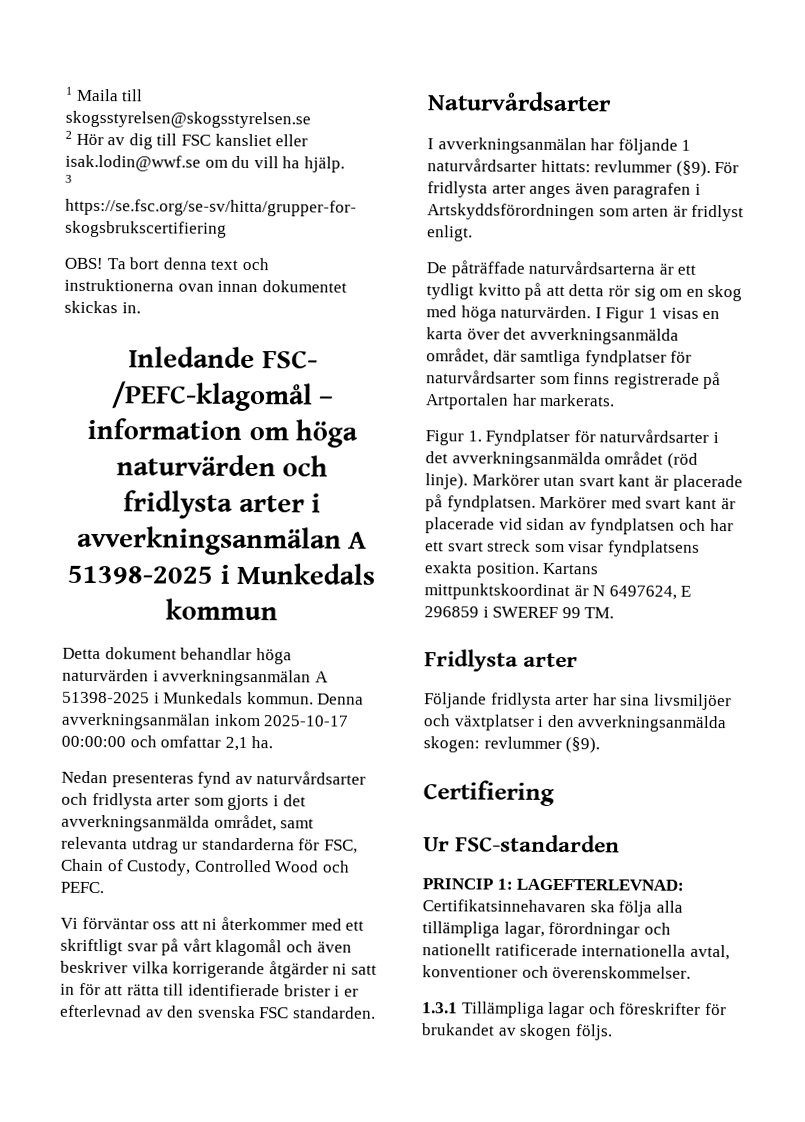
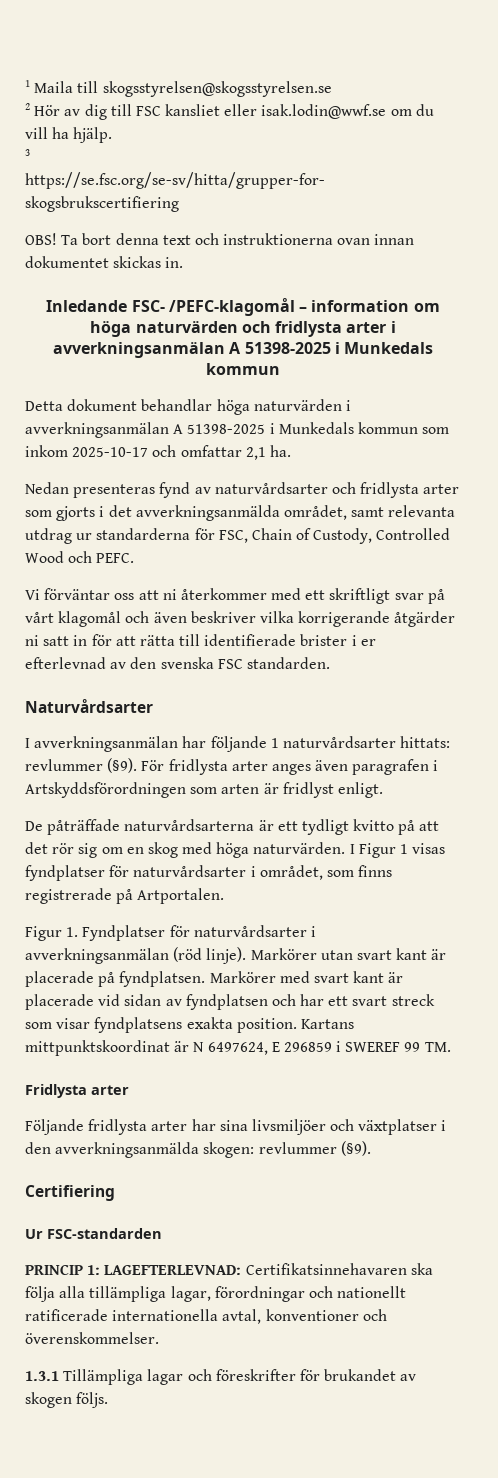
[246,691,365,705] [61,712,211,730] kommun. Denna avverkningsanmälan -> [357,422,450,434] kommun som
[61,735,126,748] 00:00:00 -> (149, 452) none
[568,284,605,297] detta -> [25,842,48,854] det
[702,310,721,320] [426,327,679,345] [426,348,582,367] en karta över det avverkningsanmälda området, där samtliga -> (446, 848) none
(536, 377) none -> [250,865,323,880] i området,
[425,393,616,410] Artportalen har markerats. -> [137,888,225,904] Artportalen.
[425,451,664,469] det avverkningsanmälda området -> [25,948,169,964] avverkningsanmälan

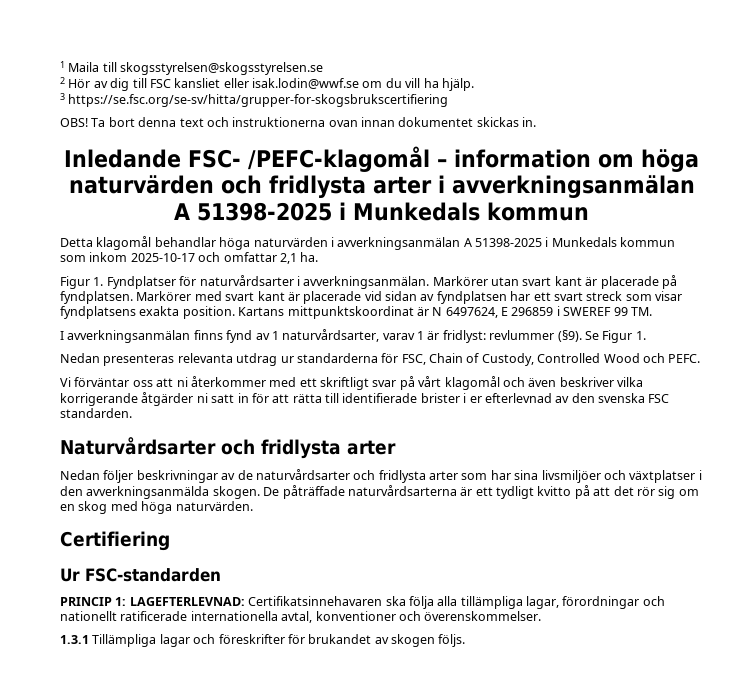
[67,399,138,411] dokument -> [96,236,152,250] klagomål
[25,482,460,498] [25,505,385,521] Nedan presenteras fynd av naturvårdsarter och fridlysta arter som gjorts i det avverkningsanmälda området, samt -> [60,275,677,289] [60,291,682,304] [60,306,652,319] [60,329,646,343] [60,353,175,366] Figur 1. Fyndplatser för naturvårdsarter i avverkningsanmälan. Markörer utan svart kant är placerade på fyndplatsen. Markörer med svart kant är placerade vid sidan av fyndplatsen har ett svart streck som visar fyndplatsens exakta position. Kartans mittpunktskoordinat är N 6497624, E 296859 i SWEREF 99 TM. // I avverkningsanmälan finns fynd av 1 naturvårdsarter, varav 1 är fridlyst: revlummer (§9). Se Figur 1. // Nedan presenteras
[25,736,451,752] [25,758,439,775] [25,782,383,798] // I avverkningsanmälan har följande 1 naturvårdsarter hittats: revlummer (§9). För fridlysta arter anges även paragrafen i Artskyddsförordningen som arten är fridlyst enligt. // -> [221,439,396,459] [60,469,702,483] [60,486,260,499] och fridlysta arter // Nedan följer beskrivningar av de naturvårdsarter och fridlysta arter som har sina livsmiljöer och växtplatser i den avverkningsanmälda skogen.
[349,843,446,858] [25,865,393,881] [25,888,225,904] [25,925,316,941] [25,947,447,964] [25,971,404,987] [25,994,435,1010] [25,1017,354,1033] [25,1040,451,1056] [25,1084,129,1098] [25,1119,447,1135] [25,1141,371,1158] I Figur 1 visas fyndplatser för naturvårdsarter i området, som finns registrerade på Artportalen. // Figur 1. Fyndplatser för naturvårdsarter i avverkningsanmälan (röd linje). Markörer utan svart kant är placerade på fyndplatsen. Markörer med svart kant är placerade vid sidan av fyndplatsen och har ett svart streck som visar fyndplatsens exakta position. Kartans mittpunktskoordinat är N 6497624, E 296859 i SWEREF 99 TM. // Fridlysta arter // Följande fridlysta arter har sina livsmiljöer och växtplatser i den avverkningsanmälda skogen: revlummer (§9). -> (253, 506) none

